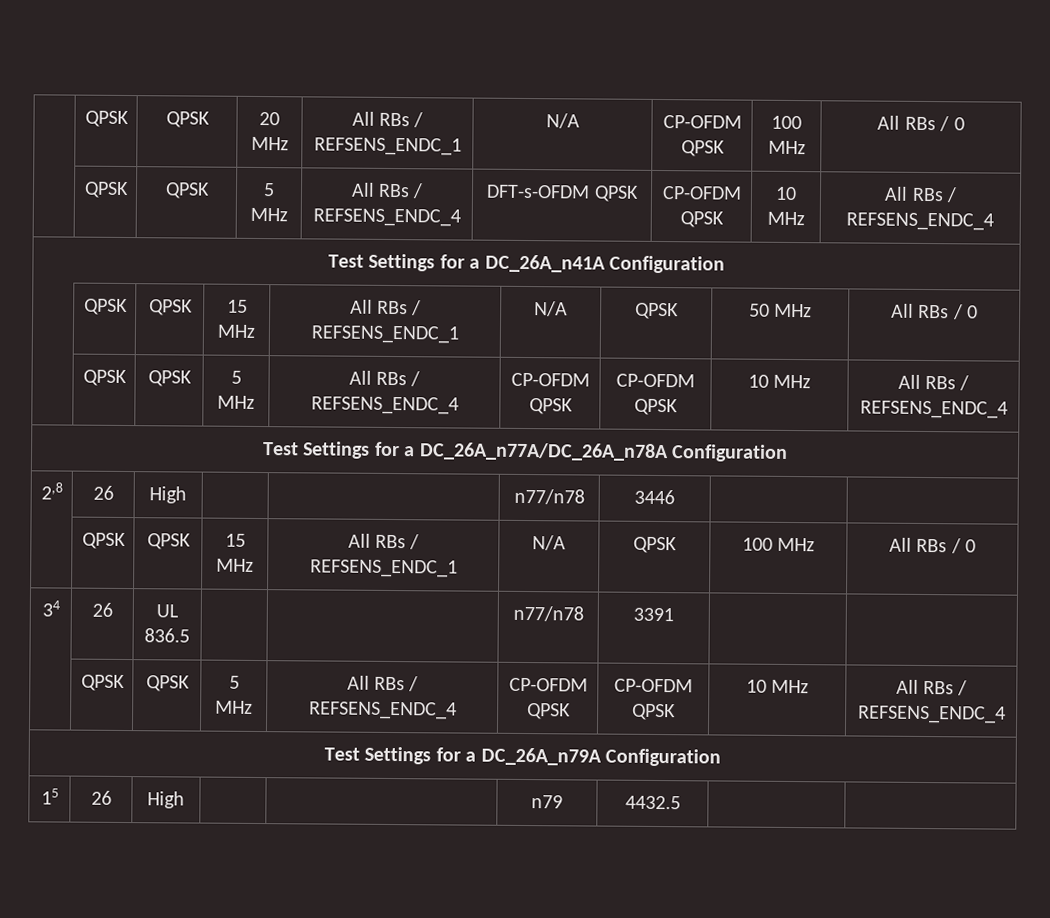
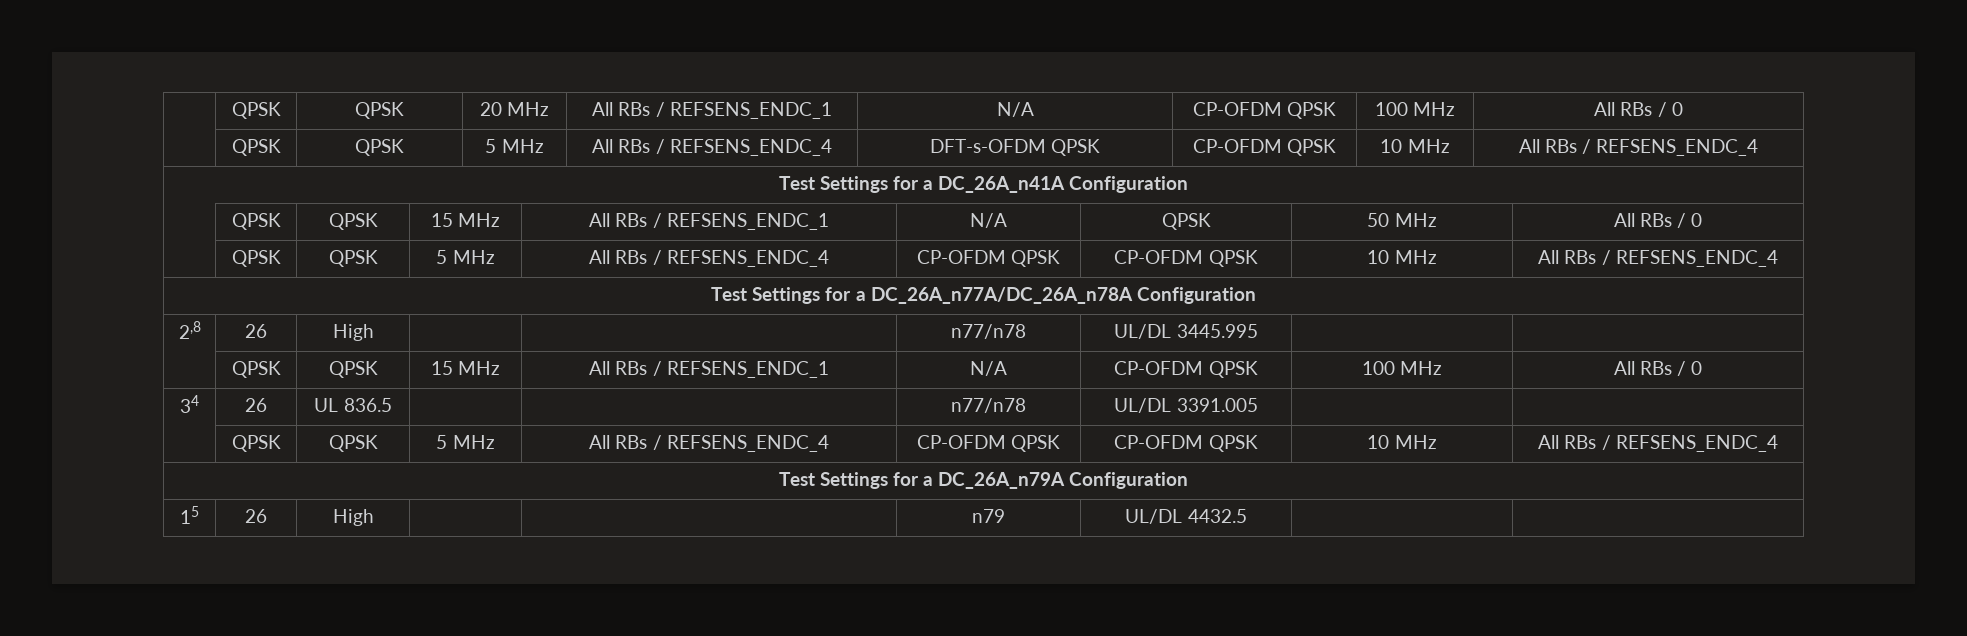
[634,489,675,505] [81,532,126,550] [146,533,191,550] [224,533,246,547] [216,558,254,572] [347,533,420,550] [309,559,458,578] [532,535,566,551] 3446 | | // | QPSK | QPSK | 15 MHz | All RBs / REFSENS_ENDC_1 | N/A | -> [1114,324,1258,339] [231,361,281,378] [328,361,378,378] [430,361,501,375] [589,361,829,378] [970,361,1007,376] [1114,361,1204,375] UL/DL 3445.995 | | // | QPSK | QPSK | 15 MHz | All RBs / REFSENS_ENDC_1 | N/A | CP-OFDM
[633,607,674,622] 3391 -> [1114,398,1258,413] UL/DL 3391.005
(563, 802) none -> [1125,509,1183,524] UL/DL

